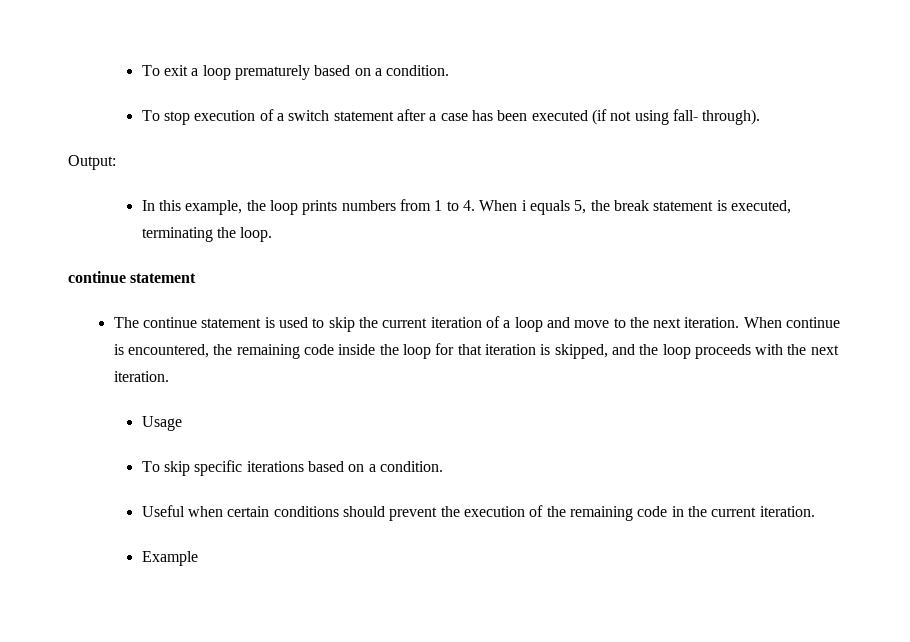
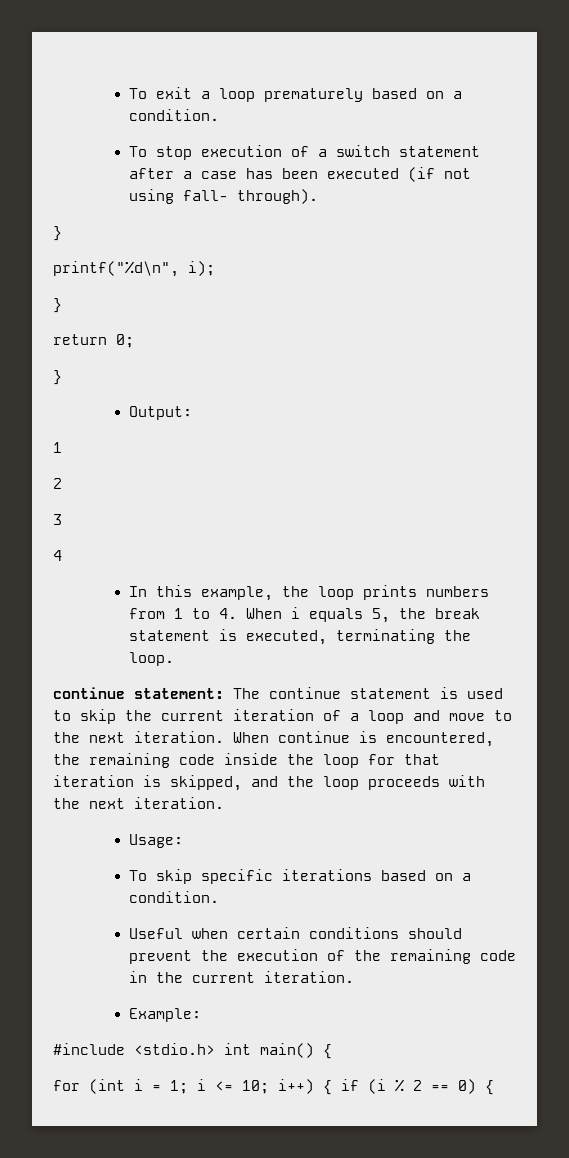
[68,155,116,170] Output: -> [53,226,62,241] [53,261,215,277] [53,298,62,313] [53,334,134,348] [53,370,62,385] [128,406,192,420] [53,442,62,453] [53,478,62,489] [53,514,62,525] [53,550,62,561] } // printf("%d\n", i); // } // return 0; // } // Output: // 1 // 2 // 3 // 4
[130,273,197,283] statement // -> [134,688,224,699] statement:
[141,416,182,431] Usage -> [128,834,183,848] Usage:
[141,551,198,566] Example -> [128,1008,201,1022] [53,1043,332,1059] [53,1079,494,1095] Example: // #include <stdio.h> int main() { // for (int i = 1; i <= 10; i++) { if (i % 2 == 0) {

